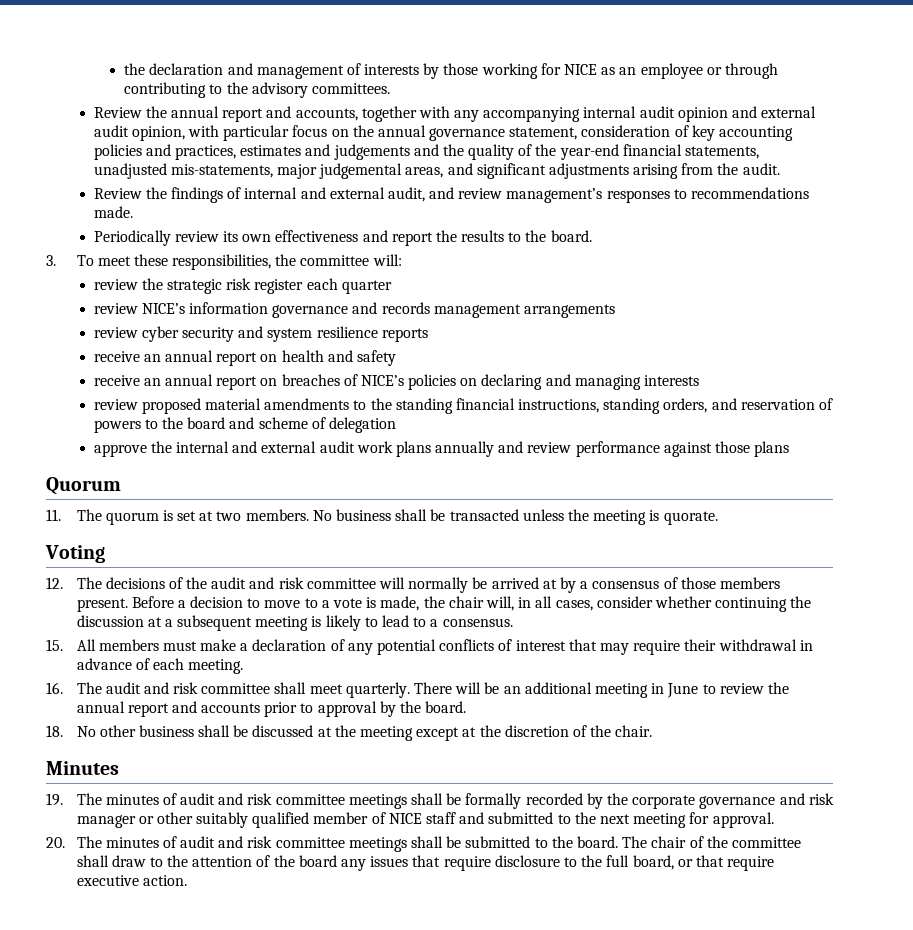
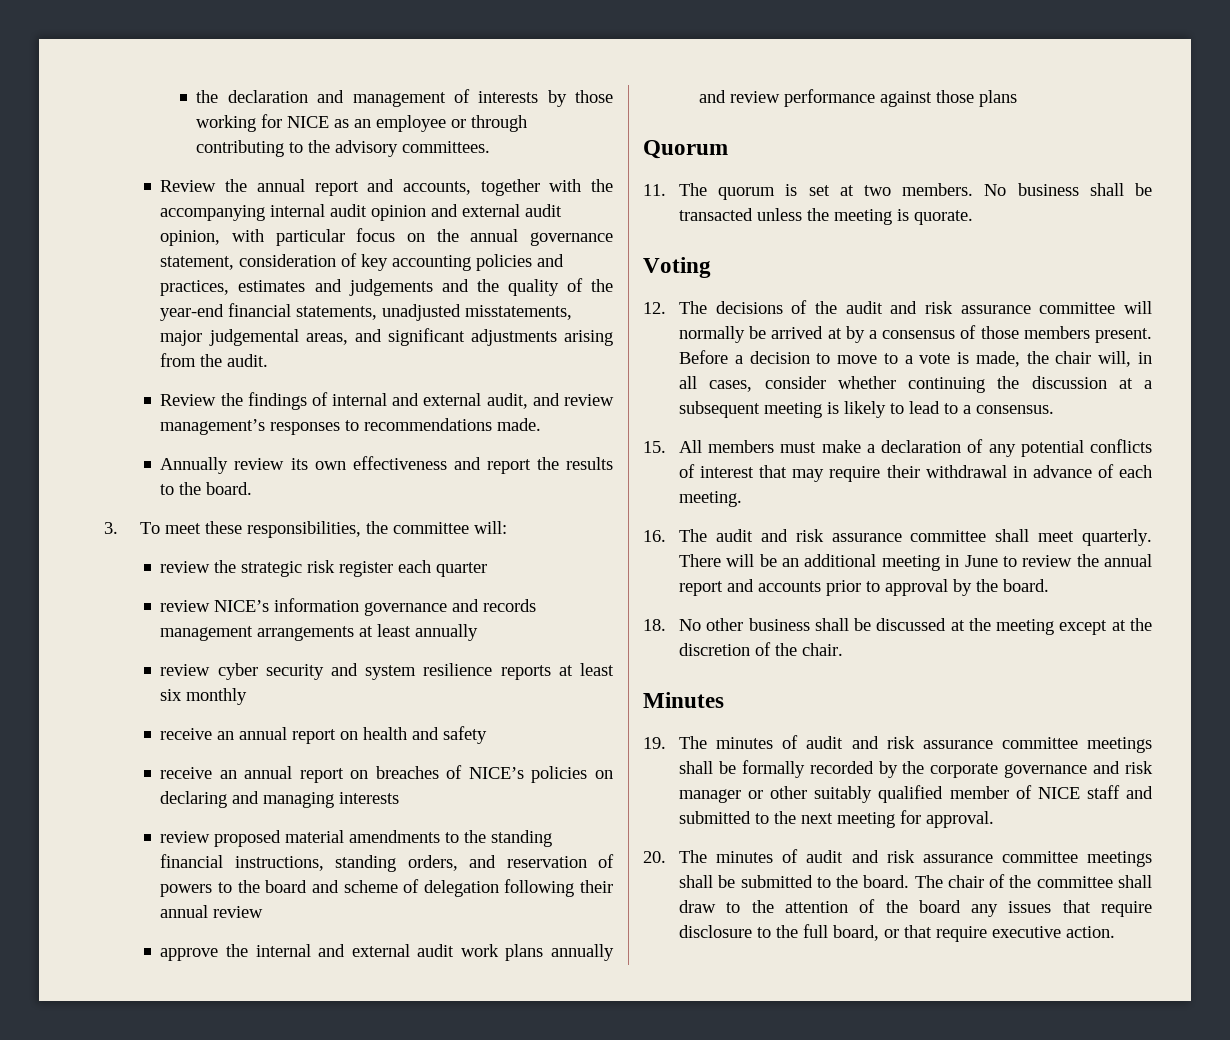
[454,110,480,122] any -> [591,179,613,192] the
[170,164,273,178] mis-statements, -> [465,305,573,320] misstatements,
[93,230,171,246] Periodically -> [160,457,229,474] Annually
(615, 311) none -> [359,624,479,641] at least annually
(428, 335) none -> [558,663,614,676] [160,688,248,705] at least six monthly
(396, 425) none -> [504,879,613,897] [160,905,264,918] following their annual review
(304, 583) none -> [960,305,1031,314] assurance
(199, 688) none -> [831,533,902,542] assurance
(273, 799) none -> [922,740,993,749] assurance
(273, 842) none -> [922,854,993,863] assurance

